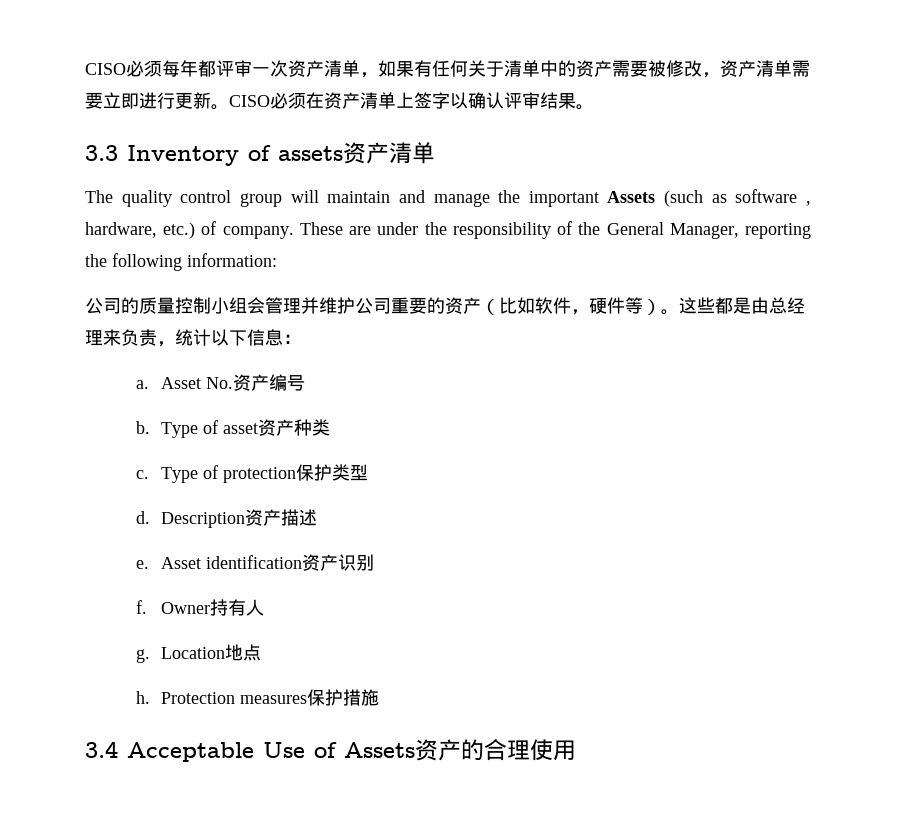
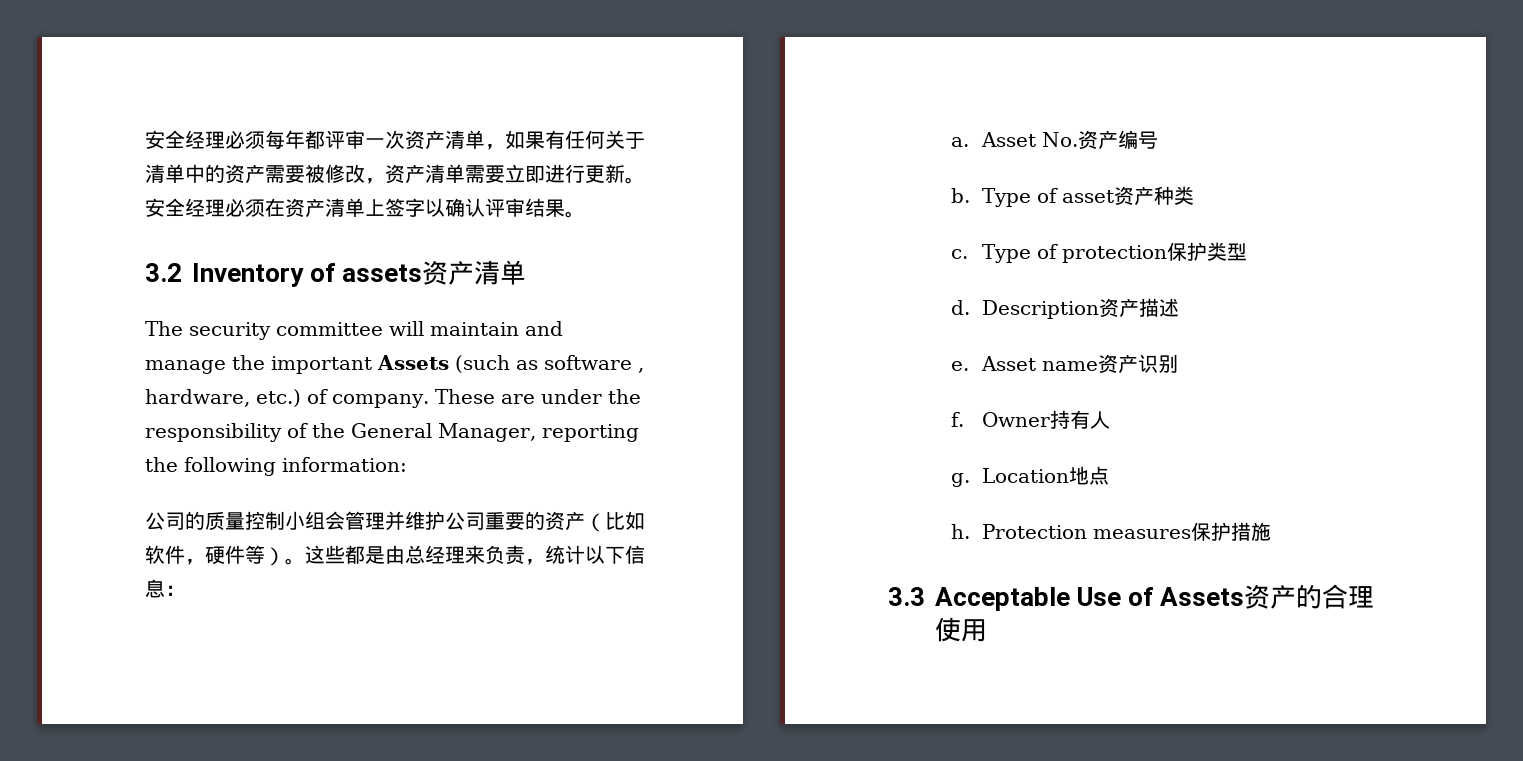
[85,63,126,75] CISO -> [145,130,225,149] 安全经理
[229,95,270,107] CISO -> [145,198,225,217] 安全经理
[85,145,118,161] 3.3 -> [145,263,182,282] 3.2
[121,190,282,207] quality control group -> [189,322,383,340] security committee
[205,555,302,569] identification -> [1041,361,1098,371] name
[85,741,118,758] 3.4 -> [888,587,925,606] 3.3

